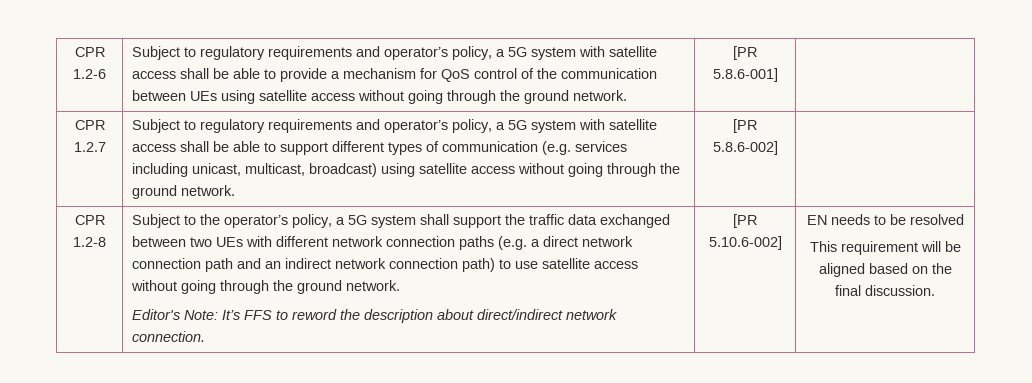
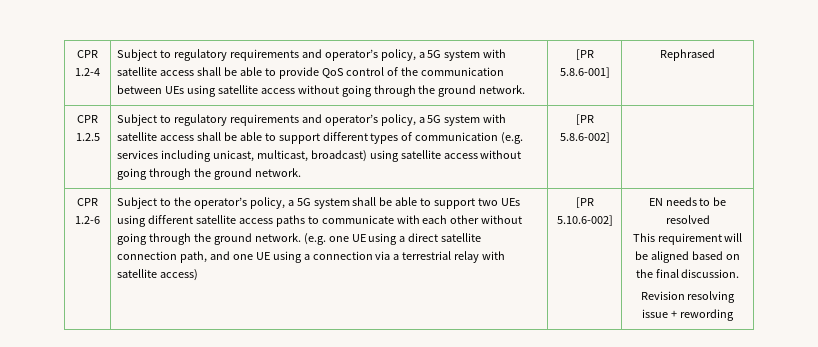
[74,47,105,57] [73,69,106,79] CPR 1.2-6 -> [77,50,98,58] [75,68,100,76] CPR 1.2-4
[331,68,438,79] a mechanism for -> (319, 73) none
[74,120,105,130] [73,142,106,152] // CPR 1.2.7 -> [660,49,715,61] [77,115,98,123] [75,133,100,141] Rephrased // CPR 1.2.5
[73,237,106,247] 1.2-8 -> [75,216,100,224] 1.2-6
[453,214,671,228] [132,236,634,250] [132,258,639,272] [131,280,401,294] [132,309,618,323] [132,331,206,342] support the traffic data exchanged between two UEs with different network connection paths (e.g. a direct network connection path and an indirect network connection path) to use satellite access without going through the ground network. // Editor's Note: It’s FFS to reword the description about direct/indirect network connection. -> [379,197,521,209] [116,215,523,227] [116,233,482,245] [116,251,506,263] [116,269,198,281] be able to support two UEs using different satellite access paths to communicate with each other without going through the ground network. (e.g. one UE using a direct satellite connection path, and one UE using a connection via a terrestrial relay with satellite access)
(935, 290) none -> [640,291,736,303] [642,309,734,321] // Revision resolving issue + rewording

